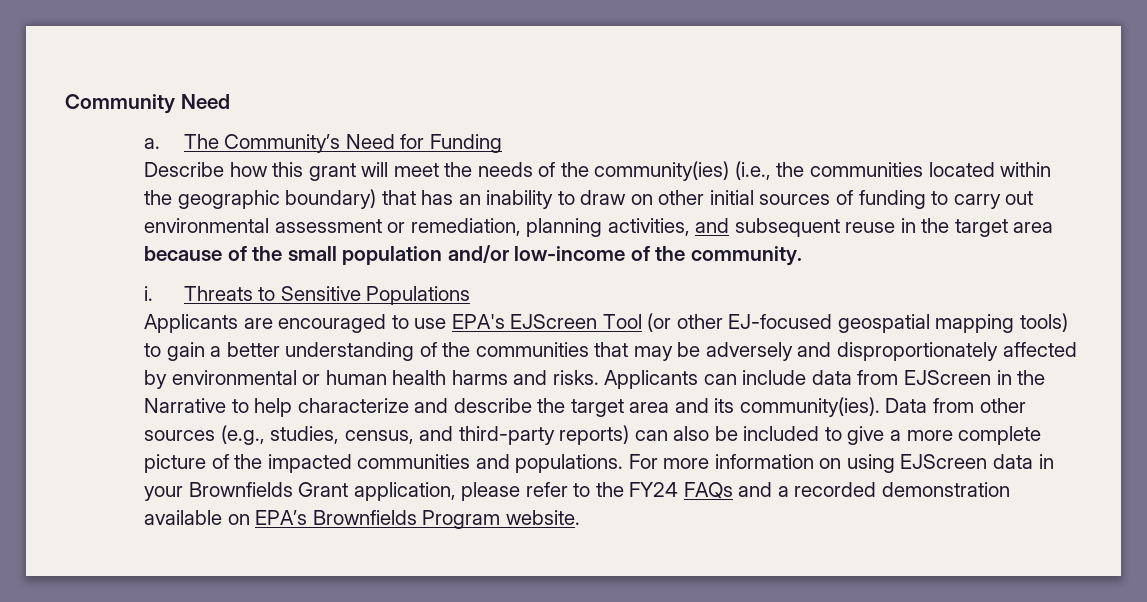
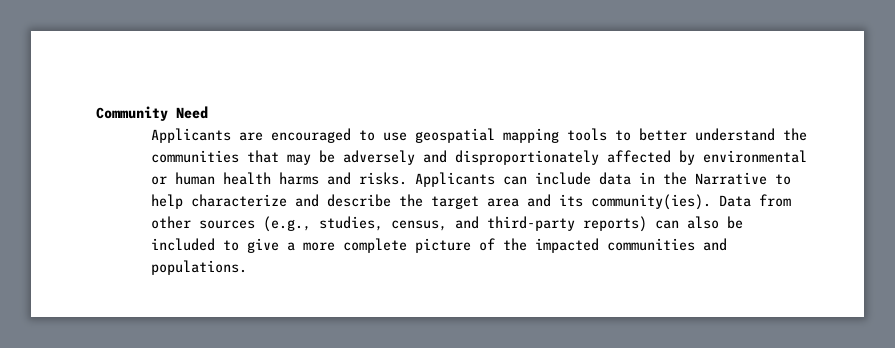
[144,134,502,153] [144,161,1052,181] [144,189,1034,209] [144,218,1054,237] [144,245,802,266] [144,286,471,305] // a. The Community’s Need for Funding // Describe how this grant will meet the needs of the community(ies) (i.e., the communities located within the geographic boundary) that has an inability to draw on other initial sources of funding to carry out environmental assessment or remediation, planning activities, and subsequent reuse in the target area because of the small population and/or low-income of the community. // i. Threats to Sensitive Populations -> (208, 112) none
[451,313,1069,333] [144,342,437,361] EPA's EJScreen Tool (or other EJ-focused geospatial mapping tools) to gain a better understanding of -> [414,128,775,143] geospatial mapping tools to better understand
[857,370,992,385] from EJScreen -> (631, 178) none
[628,454,1054,473] [144,482,1011,501] [144,510,580,529] For more information on using EJScreen data in your Brownfields Grant application, please refer to the FY24 FAQs and a recorded demonstration available on EPA’s Brownfields Program website. -> (247, 267) none

